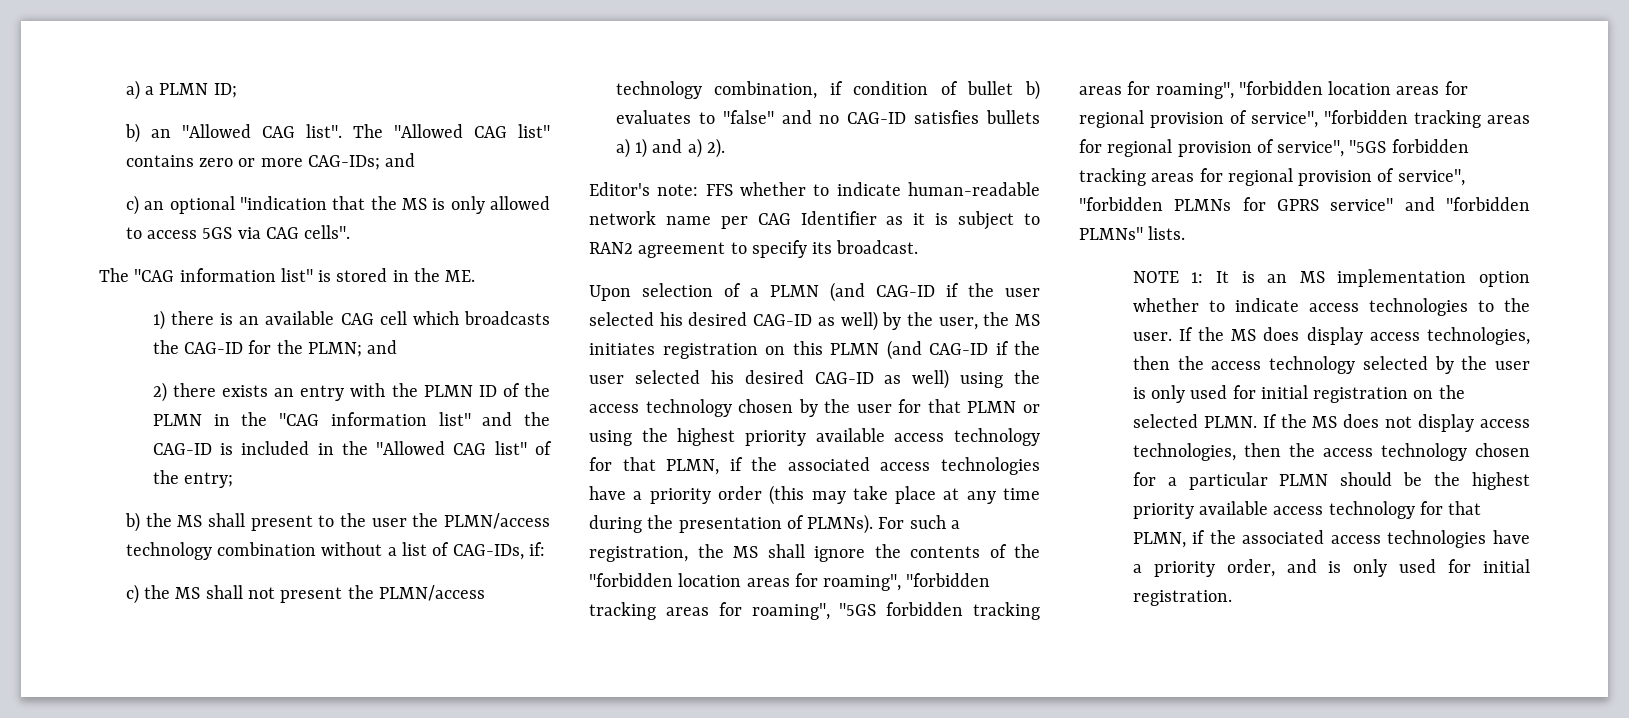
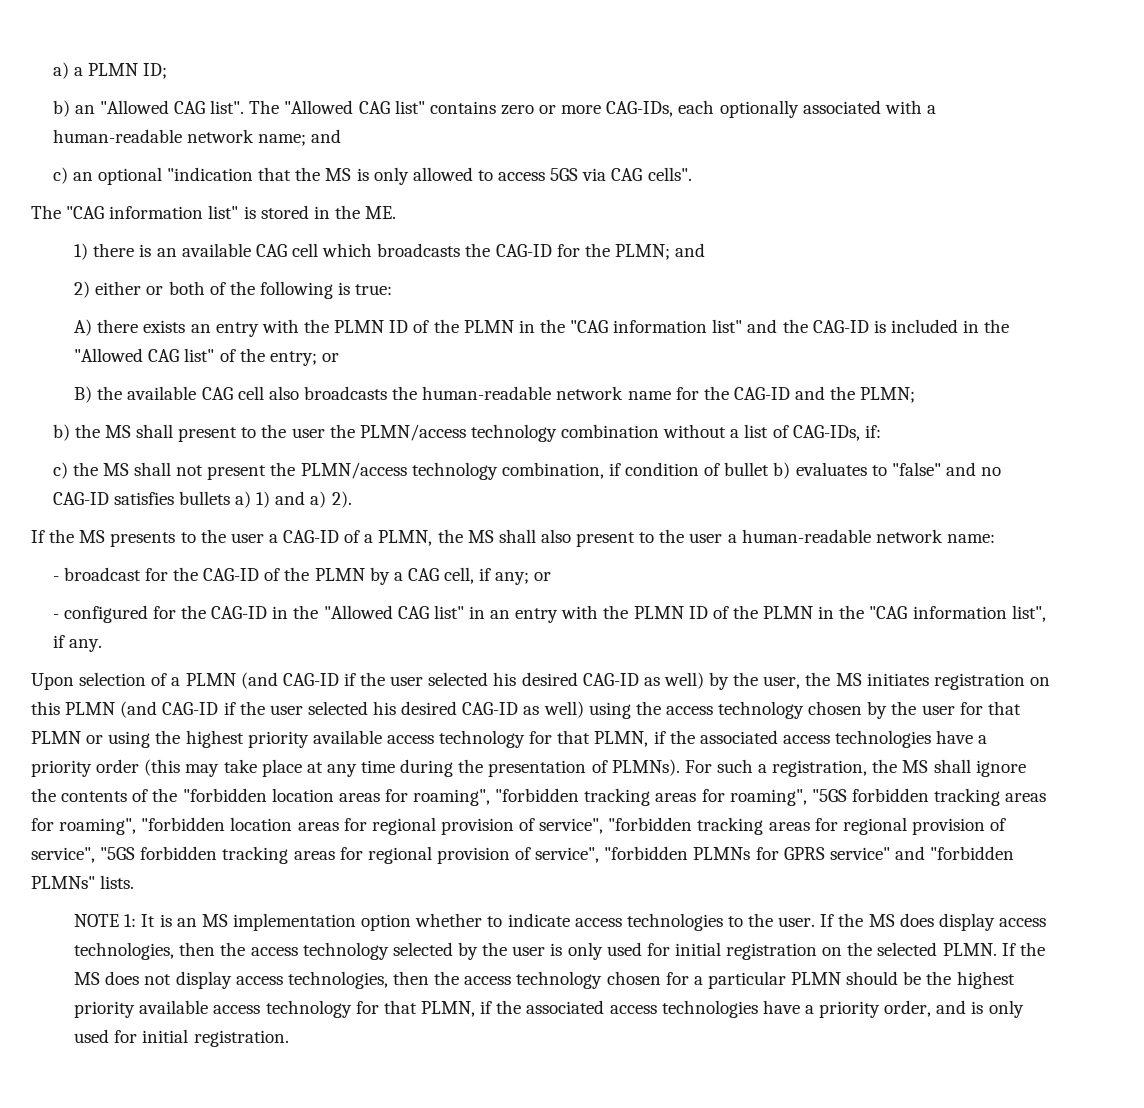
[307,155,380,170] CAG-IDs; -> [606,100,936,118] [52,129,306,146] CAG-IDs, each optionally associated with a human-readable network name;
(167, 392) none -> [95,281,393,299] [74,319,93,336] either or both of the following is true: // A)
(234, 480) none -> [321,353,339,362] [74,386,916,403] or // B) the available CAG cell also broadcasts the human-readable network name for the CAG-ID and the PLMN;
[589,182,1040,196] [589,211,1040,230] [589,240,919,258] Editor's note: FFS whether to indicate human-readable network name per CAG Identifier as it is subject to RAN2 agreement to specify its broadcast. -> [31,529,995,547] [52,567,552,585] [52,605,1046,623] [52,635,102,652] If the MS presents to the user a CAG-ID of a PLMN, the MS shall also present to the user a human-readable network name: // - broadcast for the CAG-ID of the PLMN by a CAG cell, if any; or // - configured for the CAG-ID in the "Allowed CAG list" in an entry with the PLMN ID of the PLMN in the "CAG information list", if any.

